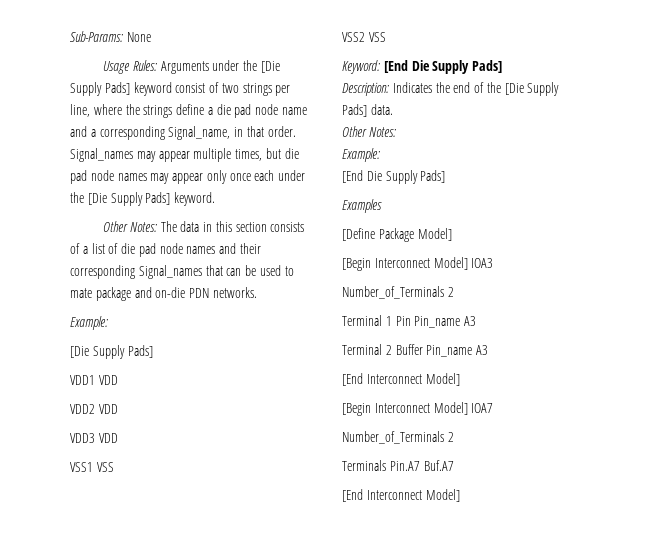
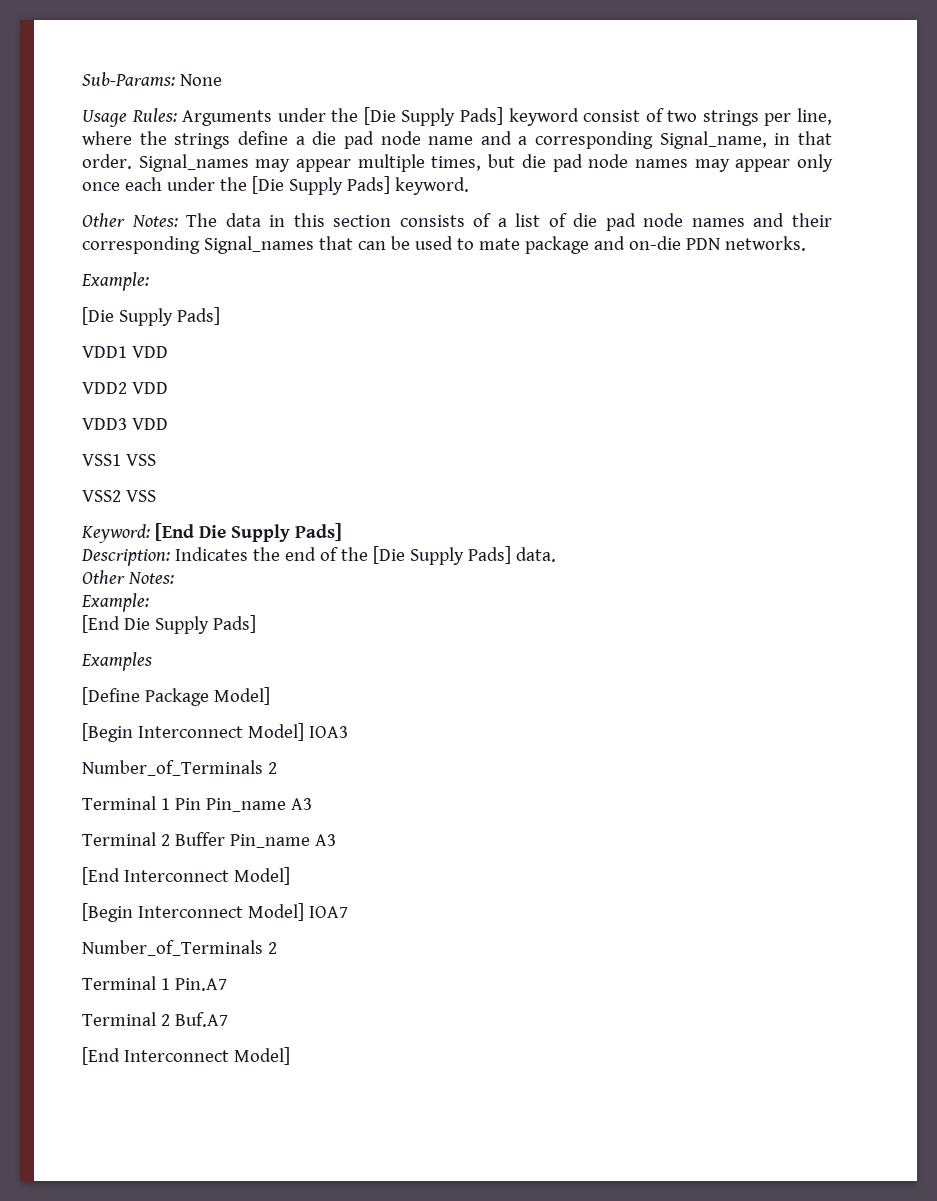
[342,460,386,471] Terminals -> [82,976,170,990] Terminal 1
(420, 466) none -> [82,1012,170,1026] // Terminal 2

